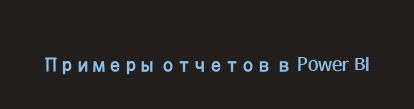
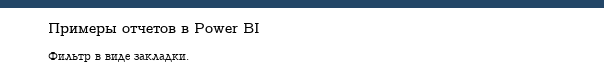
(369, 64) none -> [48,52,189,62] // Фильтр в виде закладки.

